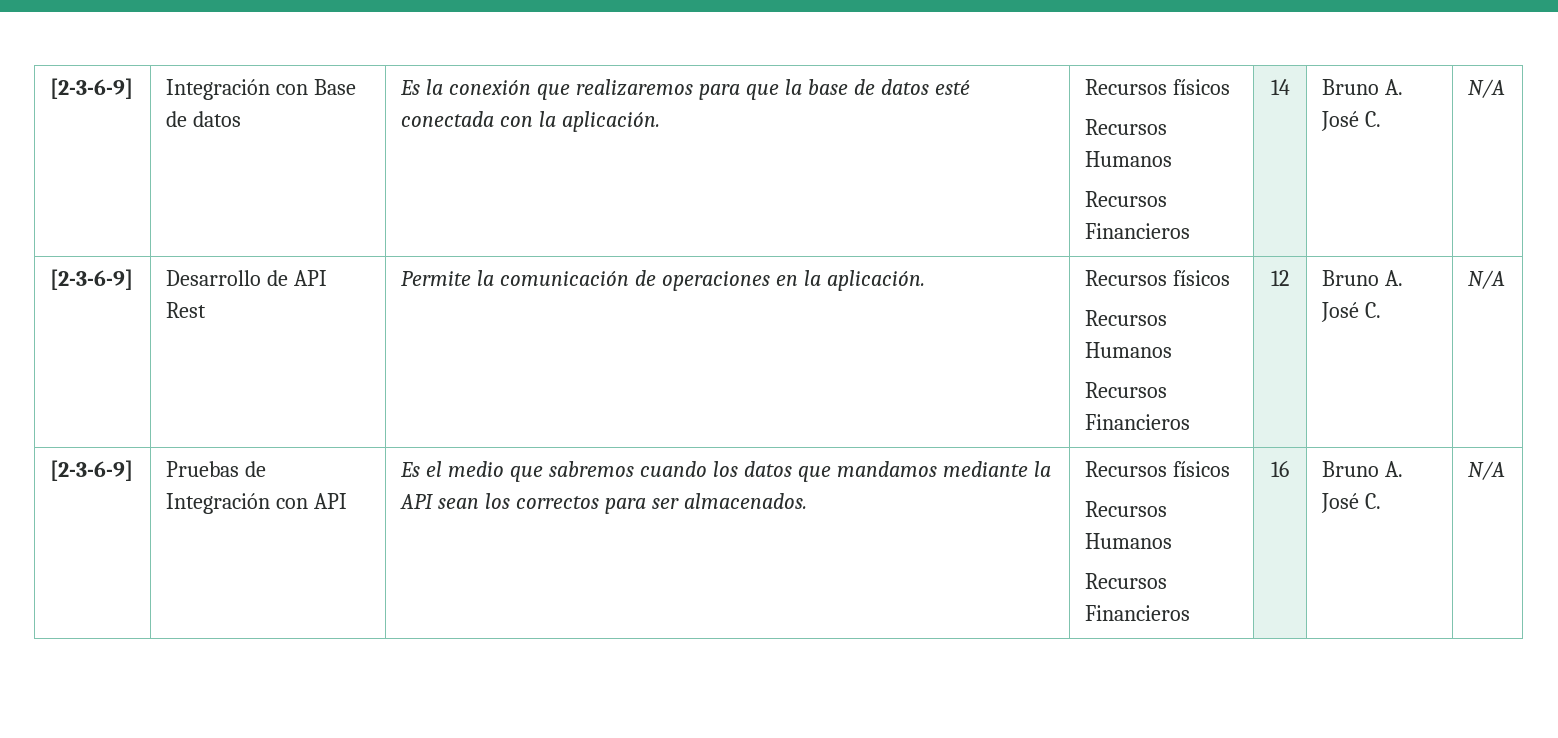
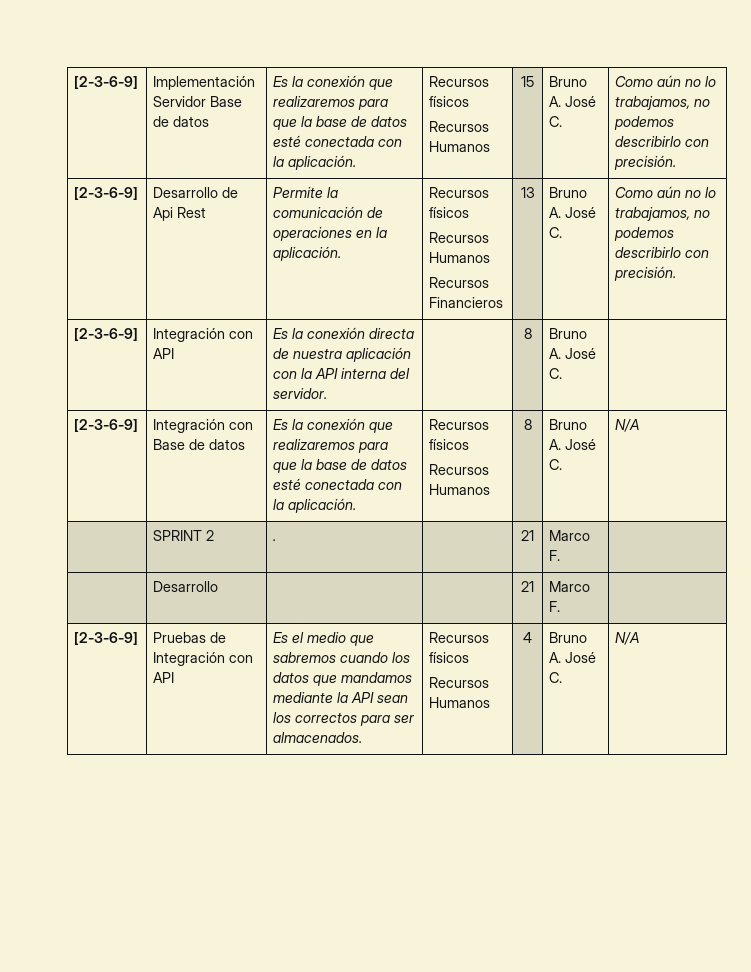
[50,78,134,99] [2-3-6-9] -> [74,76,139,89] [153,76,256,90] [153,96,243,107] [153,116,210,127] [273,75,394,90] [273,96,389,110] [273,116,408,130] [273,135,403,147] [273,155,357,170] [429,76,490,87] [429,96,470,107] [429,121,490,132] [429,141,491,152] [521,76,534,87] [549,76,588,87] [549,96,597,107] [549,116,563,127] [615,75,717,87] [615,96,711,110] [614,116,675,130] [615,136,710,147] [614,155,677,170] [74,187,139,200] [153,187,239,198] [153,207,207,221] [273,187,339,198] [273,206,384,218] [273,227,388,241] [273,246,342,261] [429,187,490,198] [429,207,470,218] [429,232,490,243] [429,252,491,263] [429,277,490,288] [429,297,504,308] [520,187,535,198] [549,187,588,198] [549,207,597,218] [549,227,563,238] [615,186,717,198] [615,207,711,221] [614,227,675,241] [615,247,710,258] [614,266,677,281] [74,328,139,341] [153,328,254,342] [153,348,175,359] [273,327,415,339] [273,347,412,362] [273,368,411,379] [273,388,328,399] [523,328,532,339] [549,328,588,339] [549,348,597,359] [549,368,563,379] [74,419,139,432] [2-3-6-9] | Implementación Servidor Base de datos | Es la conexión que realizaremos para que la base de datos esté conectada con la aplicación. | Recursos físicos // Recursos Humanos | 15 | Bruno A. José C. | Como aún no lo trabajamos, no podemos describirlo con precisión. // [2-3-6-9] | Desarrollo de Api Rest | Permite la comunicación de operaciones en la aplicación. | Recursos físicos // Recursos Humanos // Recursos Financieros | 13 | Bruno A. José C. | Como aún no lo trabajamos, no podemos describirlo con precisión. // [2-3-6-9] | Integración con API | Es la conexión directa de nuestra aplicación con la API interna del servidor. | | 8 | Bruno A. José C. | // [2-3-6-9]
[1085,191,1168,207] [1085,223,1191,239] [1270,79,1290,95] [1322,79,1404,95] [1321,111,1382,131] [1468,79,1506,98] [50,269,134,290] [166,270,328,286] [166,302,207,318] [401,270,926,291] [1085,270,1231,286] [1085,310,1168,326] [1085,342,1173,358] [1085,382,1168,398] [1085,414,1191,430] [1271,270,1289,286] [1322,270,1404,286] [1321,302,1382,322] [1468,270,1506,289] // Recursos Financieros | 14 | Bruno A. José C. | N/A // [2-3-6-9] | Desarrollo de API Rest | Permite la comunicación de operaciones en la aplicación. | Recursos físicos // Recursos Humanos // Recursos Financieros | 12 | Bruno A. José C. | N/A -> [523,419,532,430] [549,419,588,430] [549,439,597,450] [549,459,563,470] [615,419,640,432] [153,530,215,541] [273,539,277,541] [521,530,534,541] [549,530,591,541] [549,550,561,561] [153,581,219,592] [521,581,534,592] [549,581,591,592] [549,601,561,612] | 8 | Bruno A. José C. | N/A // | SPRINT 2 | . | | 21 | Marco F. | // | Desarrollo | | | 21 | Marco F. |
[1085,573,1168,589] [1085,605,1191,621] [1271,461,1289,477] // Recursos Financieros | 16 -> [523,632,532,643] | 4

